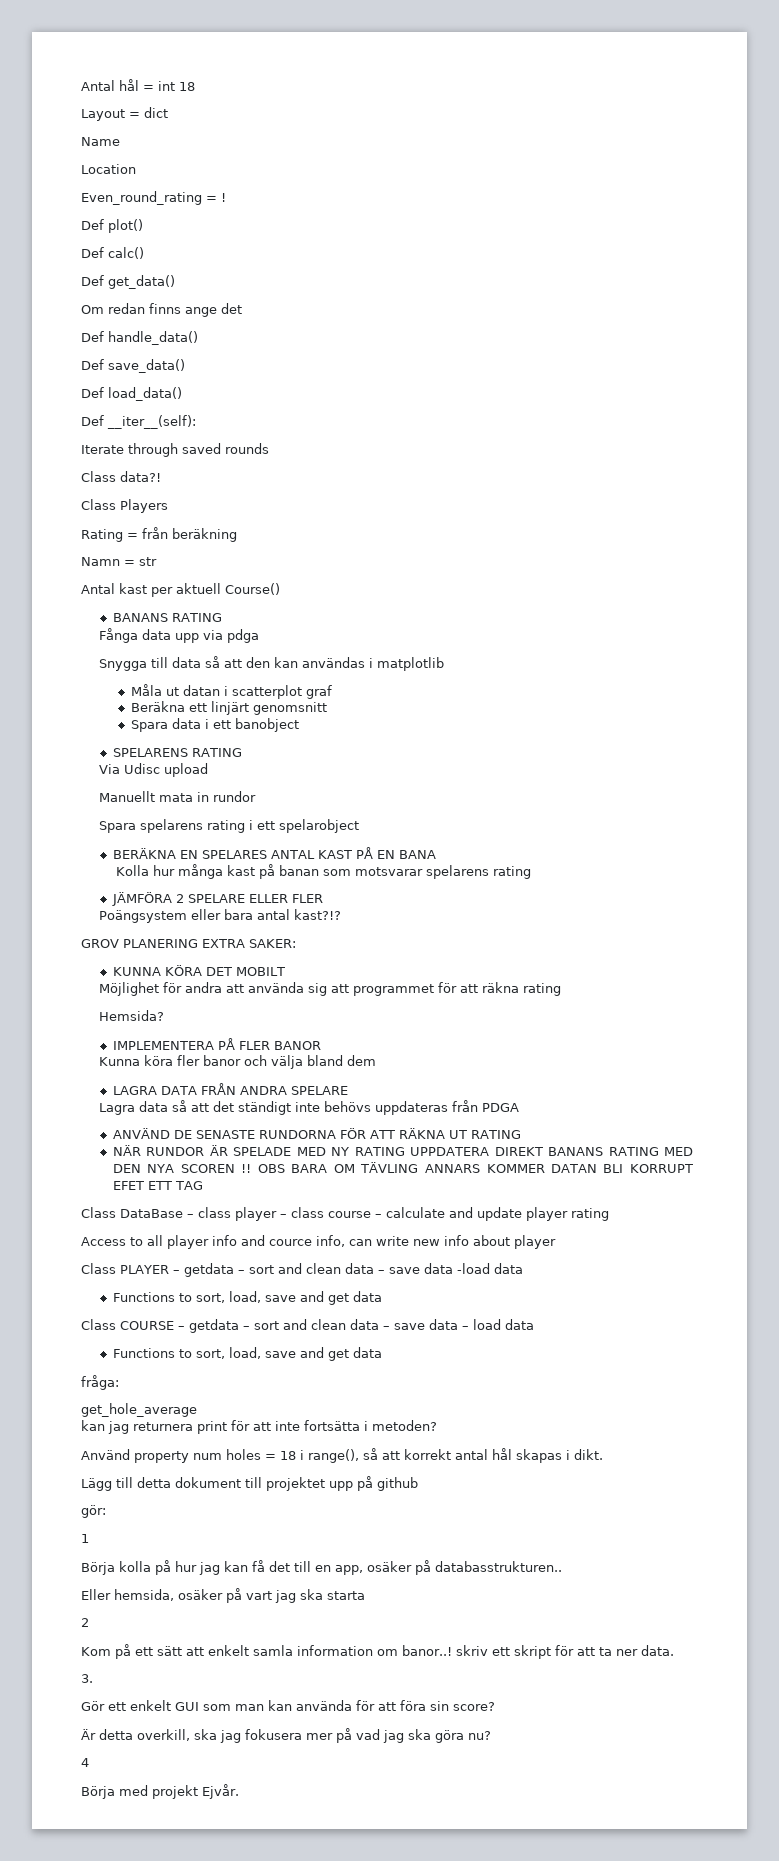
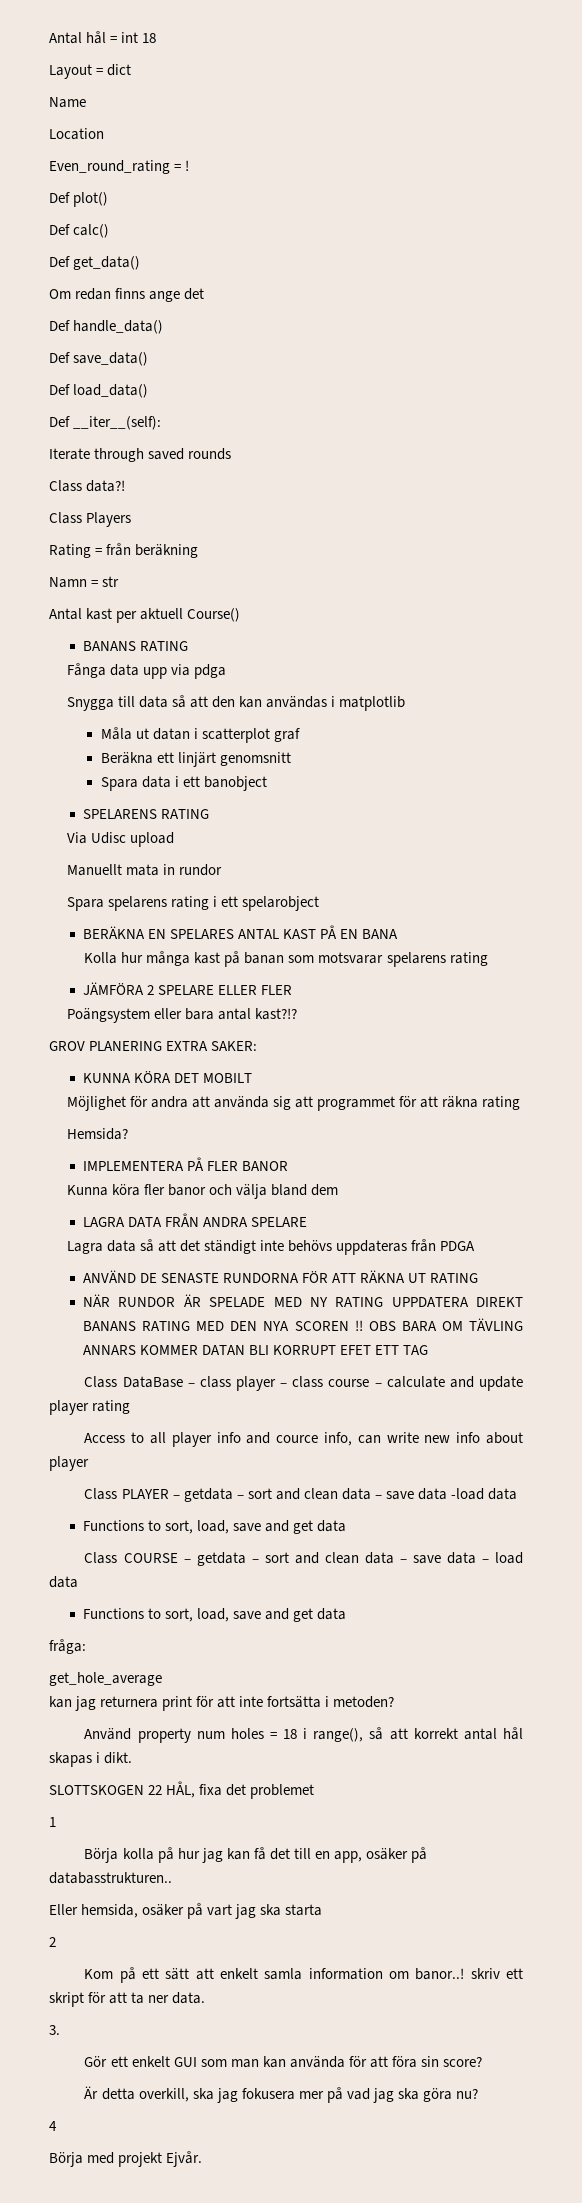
[81,1476,418,1491] [81,1505,106,1518] Lägg till detta dokument till projektet upp på github // gör: -> [49,1781,315,1799] SLOTTSKOGEN 22 HÅL, fixa det problemet

